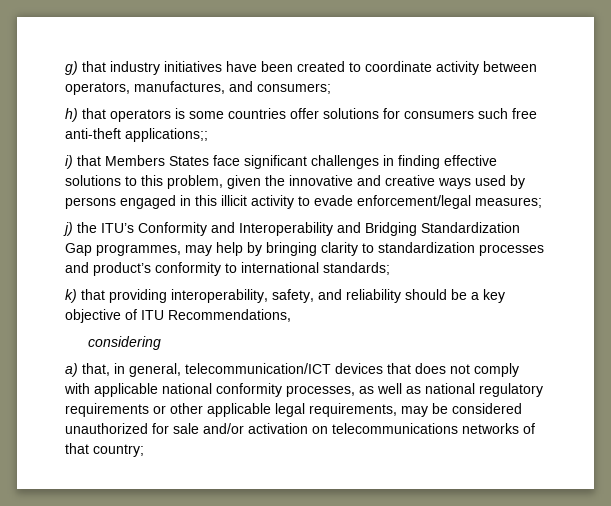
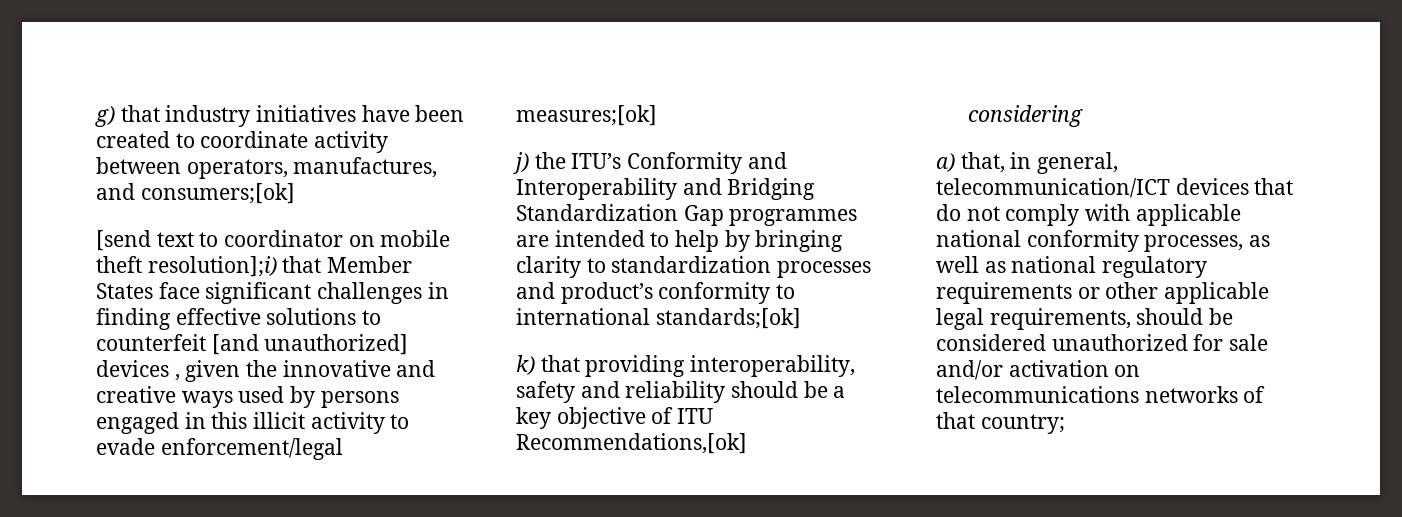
[257,83,331,94] [65,108,537,122] [65,128,208,142] [65,155,165,169] consumers; // h) that operators is some countries offer solutions for consumers such free anti-theft applications;; // i) that Members -> [140,183,295,204] [96,230,451,251] [96,256,413,277] consumers;[ok] // [send text to coordinator on mobile theft resolution];i) that Member
[141,175,223,189] this problem, -> [96,334,409,355] [96,360,180,381] counterfeit [and unauthorized] devices ,
[475,197,542,208] measures; -> [516,105,657,126] measures;[ok]
[96,244,212,256] programmes, may -> [729,209,858,226] [516,230,670,247] programmes are intended to
[323,262,390,275] standards; -> [655,308,801,329] standards;[ok]
[272,289,314,303] safety, -> [516,381,575,403] safety
[168,309,291,322] Recommendations, -> [516,433,747,454] Recommendations,[ok]
[415,363,446,374] does -> [936,204,961,221] do
[401,406,428,417] may -> [1136,308,1204,325] should

